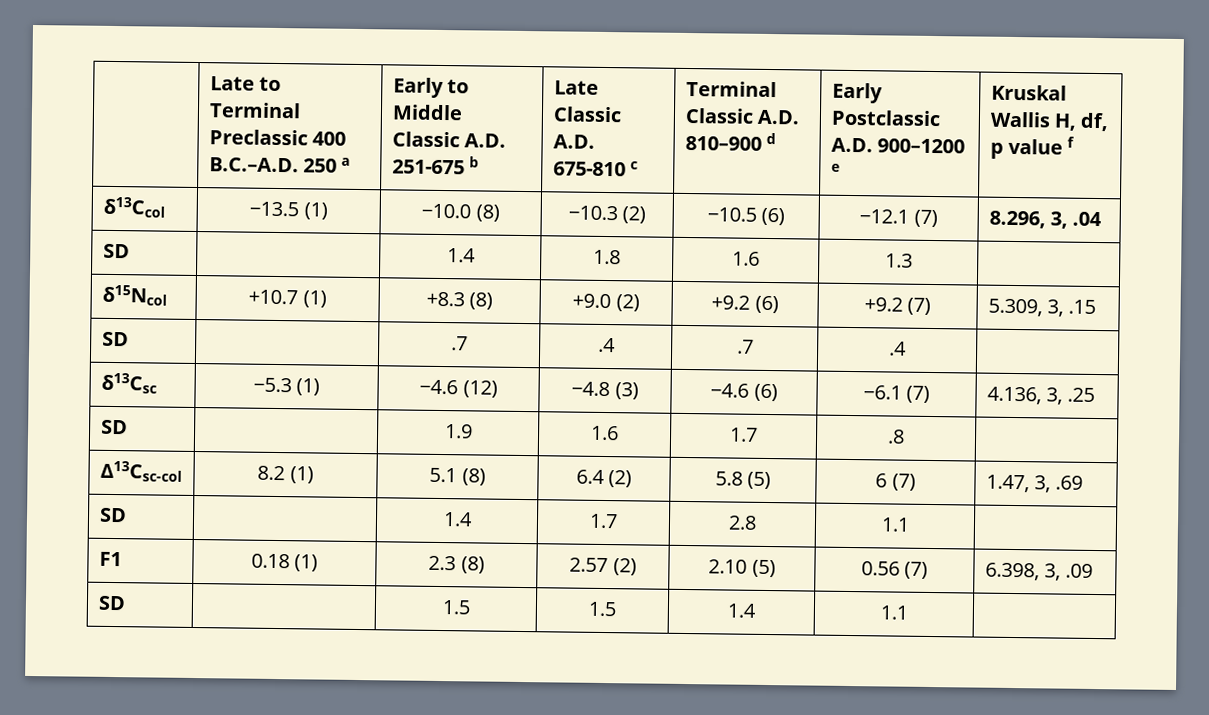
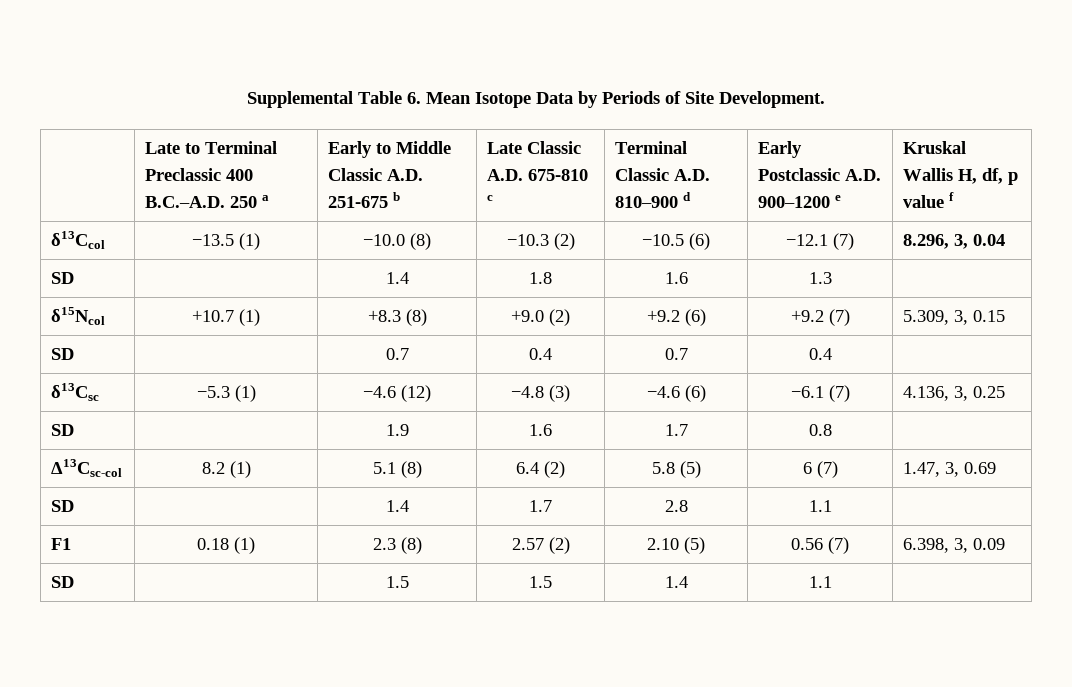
(209, 83) none -> [247,91,825,108] Supplemental Table 6. Mean Isotope Data by Periods of Site Development. //
[1072,211,1103,227] .04 -> [973,234,1006,246] 0.04
[1068,299,1097,315] [101,331,129,347] [451,336,468,351] [597,337,616,353] [736,339,754,354] [889,341,907,356] .15 // SD | | .7 | .4 | .7 | .4 -> [973,310,1006,322] [51,348,75,360] [385,348,409,360] [529,348,552,360] [664,348,688,360] [808,348,832,360] 0.15 // SD | | 0.7 | 0.4 | 0.7 | 0.4
[1067,387,1096,403] .25 -> [973,386,1006,398] 0.25
[887,429,905,444] .8 -> [808,424,832,436] 0.8
[1055,475,1084,490] .69 -> [964,462,997,474] 0.69
[1065,563,1094,578] .09 -> [973,538,1006,550] 0.09

